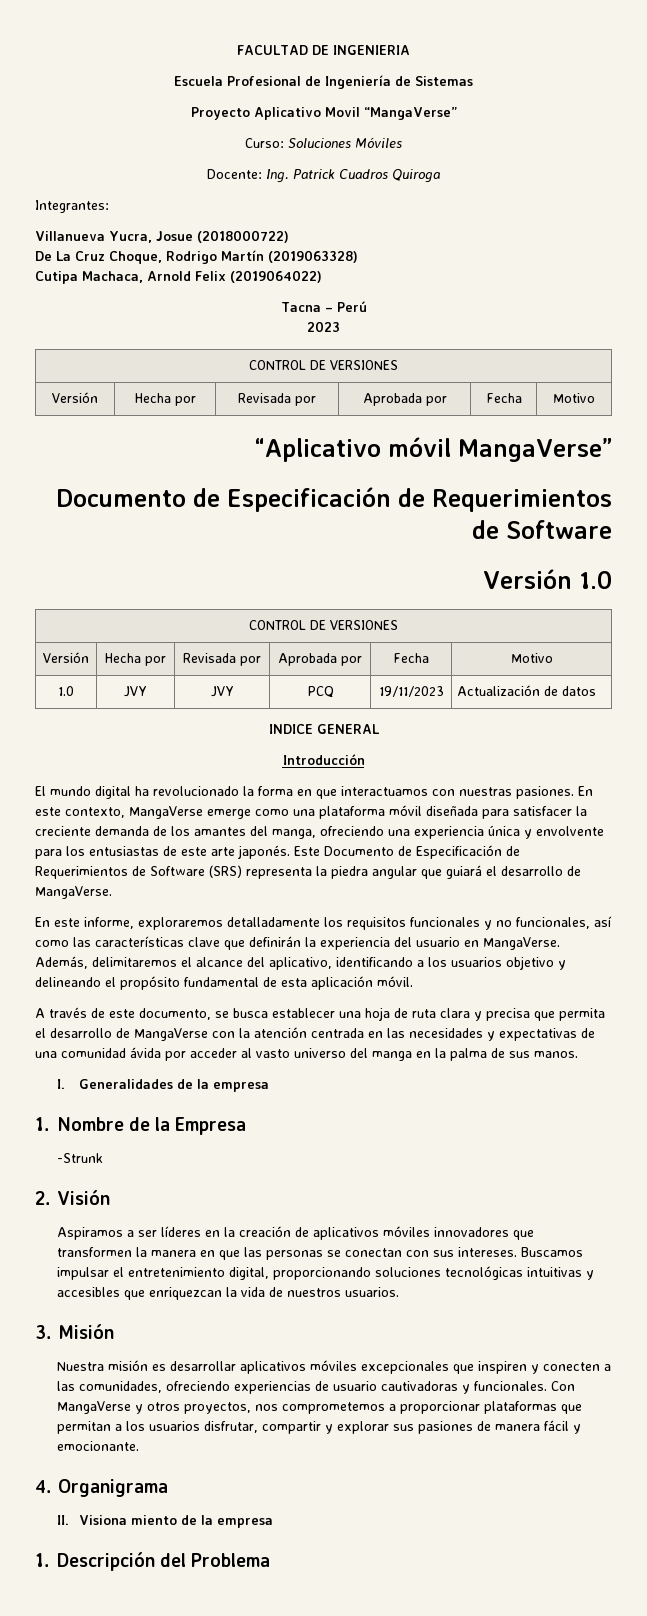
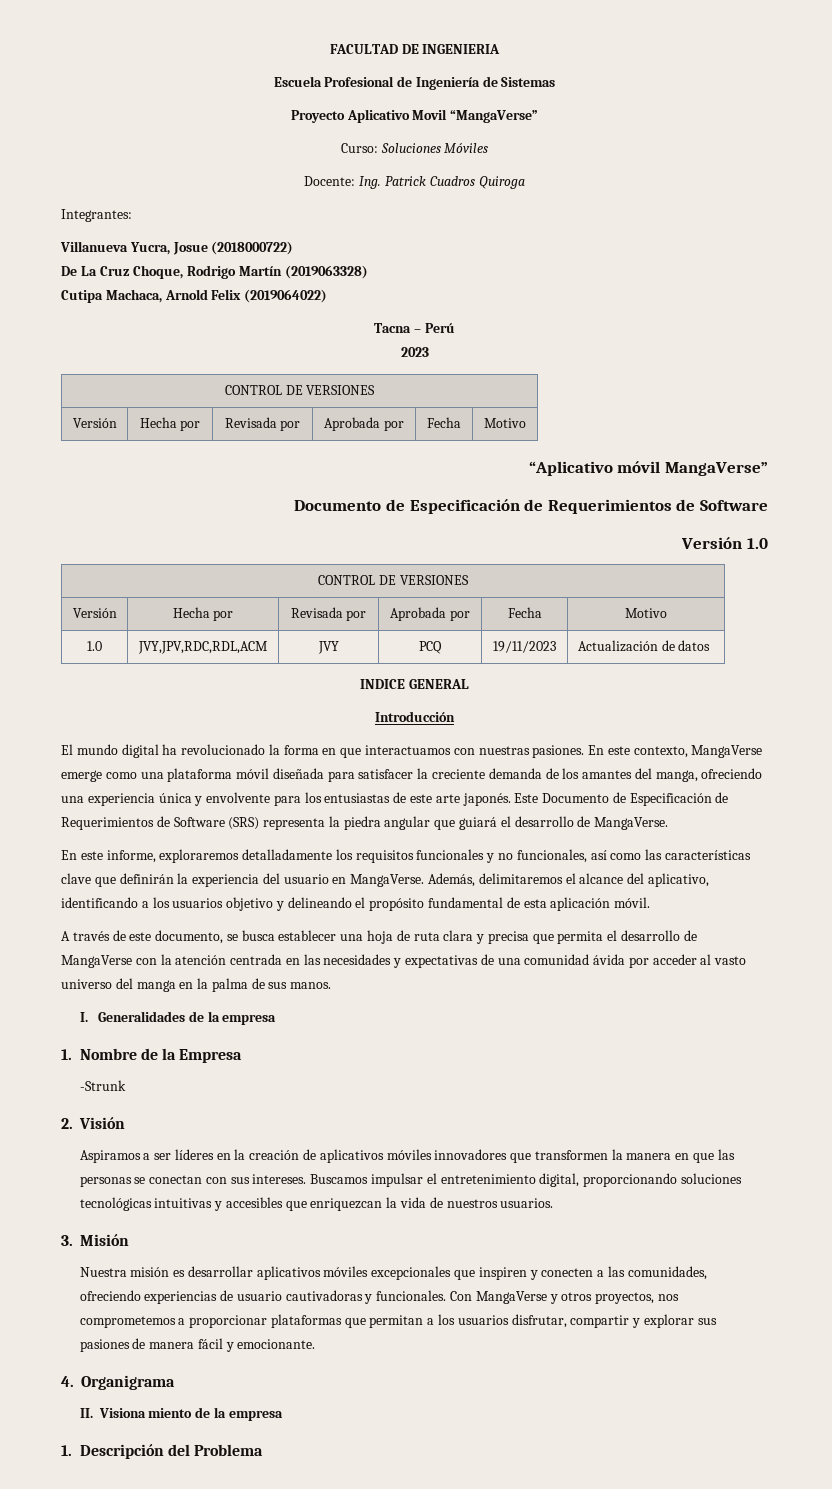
[124,686,147,697] JVY -> [138,641,268,654] JVY,JPV,RDC,RDL,ACM

